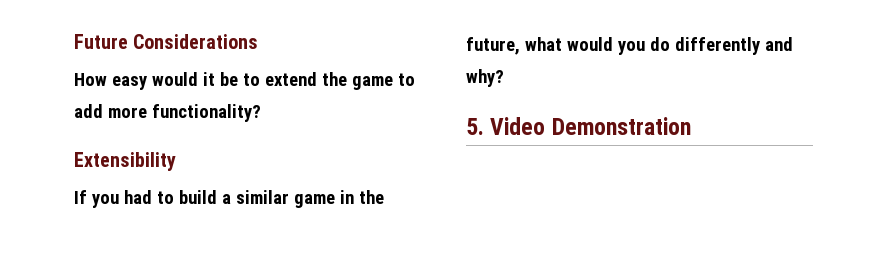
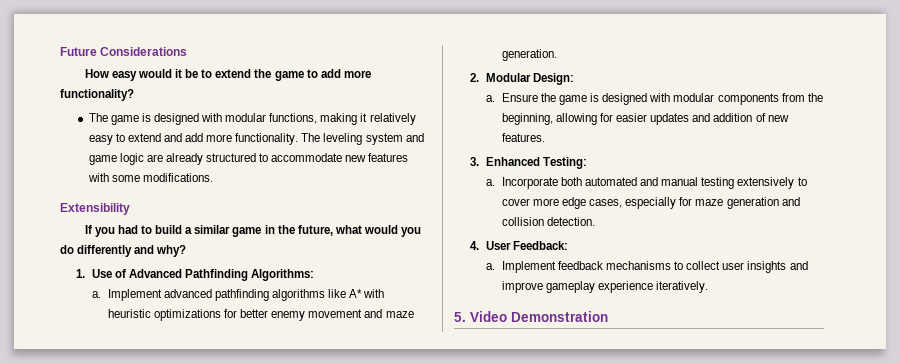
(261, 113) none -> [88,113,416,125] [88,133,424,145] [88,153,409,165] [87,173,213,182] // The game is designed with modular functions, making it relatively easy to extend and add more functionality. The leveling system and game logic are already structured to accommodate new features with some modifications.
(504, 78) none -> [75,269,315,281] [91,289,385,301] [107,309,414,321] [501,49,557,61] [469,73,574,85] [485,93,823,105] [501,113,789,125] [501,133,545,142] [469,157,587,169] [485,177,807,189] [501,197,800,209] [501,217,595,226] [469,241,568,250] [485,261,808,273] [501,281,709,293] // 1. Use of Advanced Pathfinding Algorithms: // a. Implement advanced pathfinding algorithms like A* with heuristic optimizations for better enemy movement and maze generation. // 2. Modular Design: // a. Ensure the game is designed with modular components from the beginning, allowing for easier updates and addition of new features. // 3. Enhanced Testing: // a. Incorporate both automated and manual testing extensively to cover more edge cases, especially for maze generation and collision detection. // 4. User Feedback: // a. Implement feedback mechanisms to collect user insights and improve gameplay experience iteratively.

